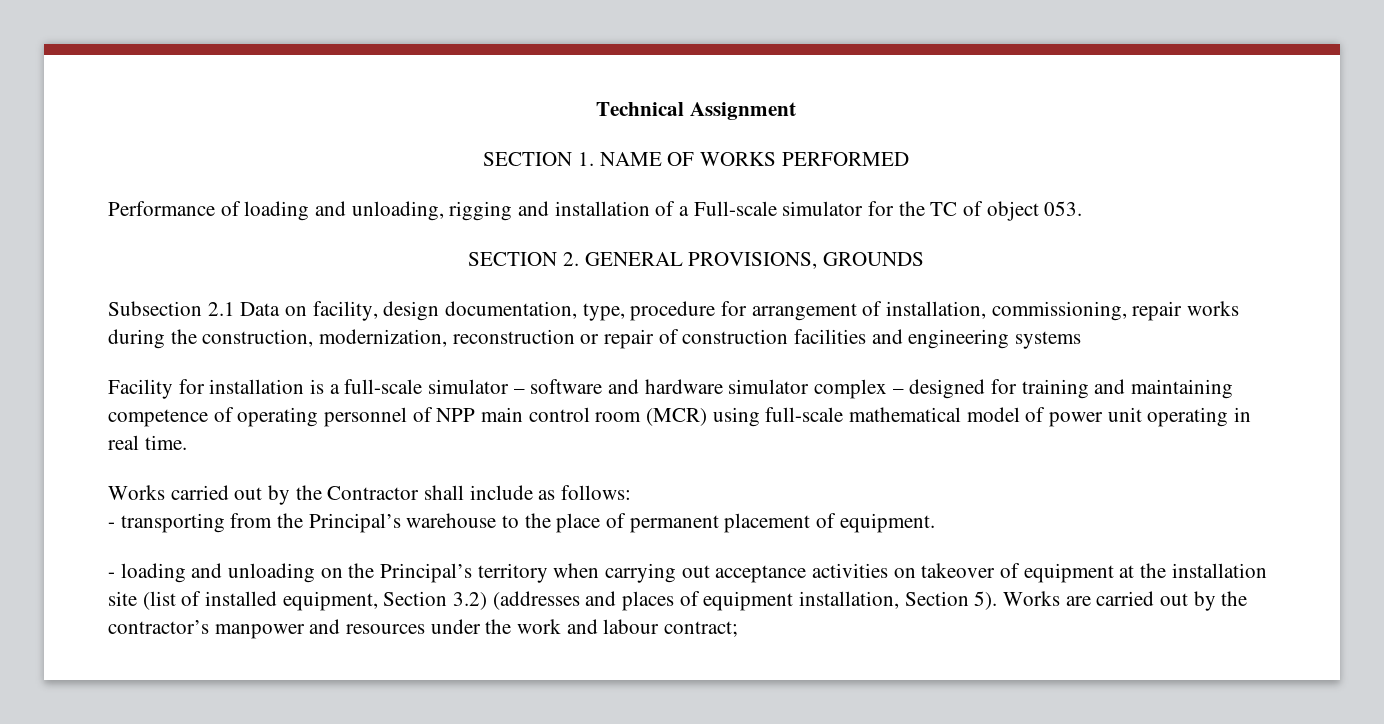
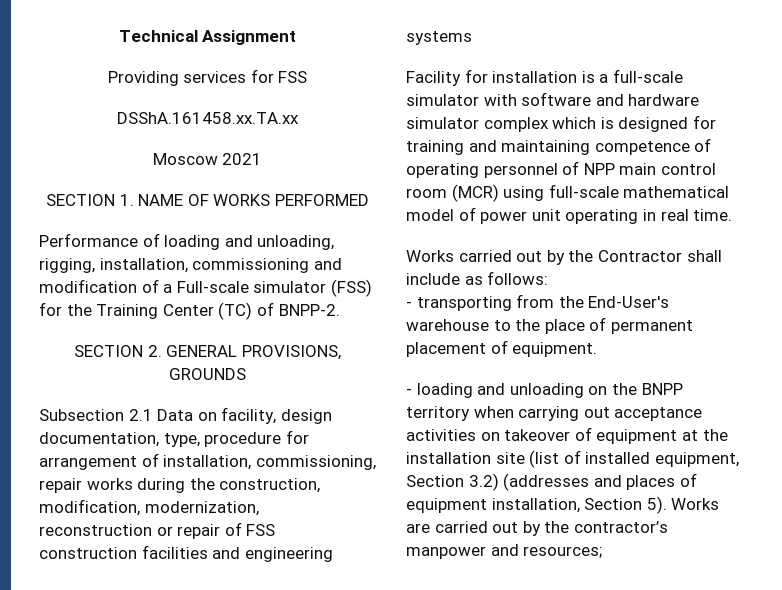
(796, 111) none -> [107,69,308,86] [117,112,299,124] [152,153,263,165] // Providing services for FSS // DSShA.161458.хх.TA.хх // Moscow 2021
[449,201,650,221] rigging and installation -> [39,258,342,273] [39,279,137,293] rigging, installation, commissioning and modification
(864, 208) none -> [330,279,372,297] (FSS)
[930,201,1083,221] TC of object 053. -> [96,302,340,320] Training Center (TC) of BNPP-2.
(314, 338) none -> [39,499,140,516] modification,
(679, 336) none -> [246,524,276,536] FSS
[513,388,525,394] – -> [483,94,517,106] with
[892,388,904,394] – -> [552,117,614,129] which is
[308,513,401,533] Principal’s -> [588,296,670,308] End-User's
[380,563,473,583] Principal’s -> [641,383,683,395] BNPP
[346,619,739,637] resources under the work and labour contract; -> [523,546,603,558] resources;

